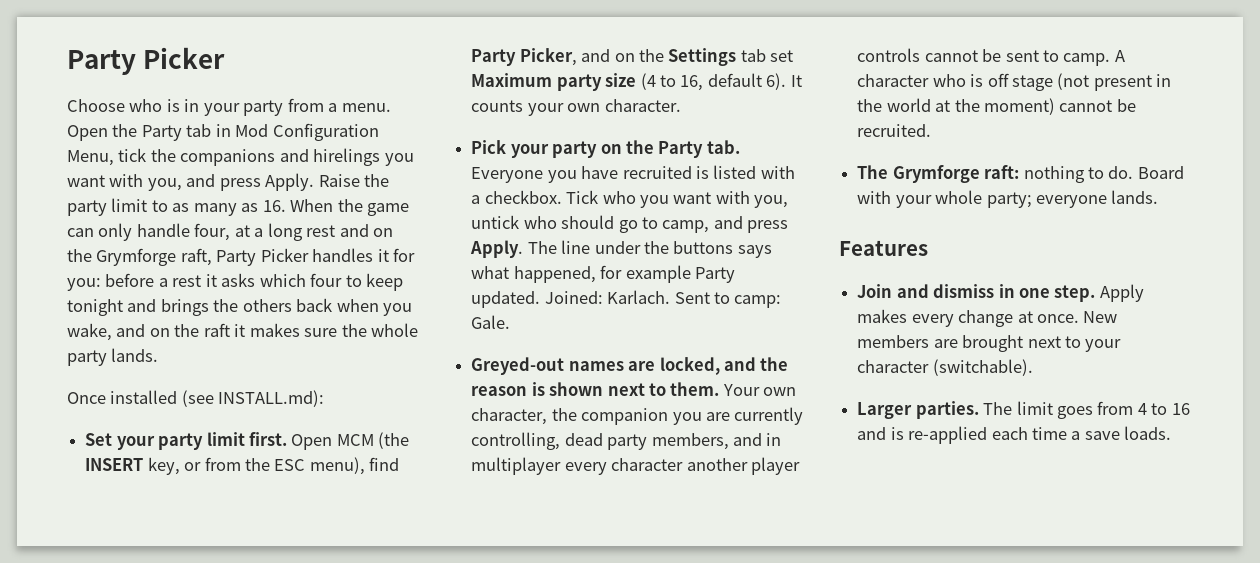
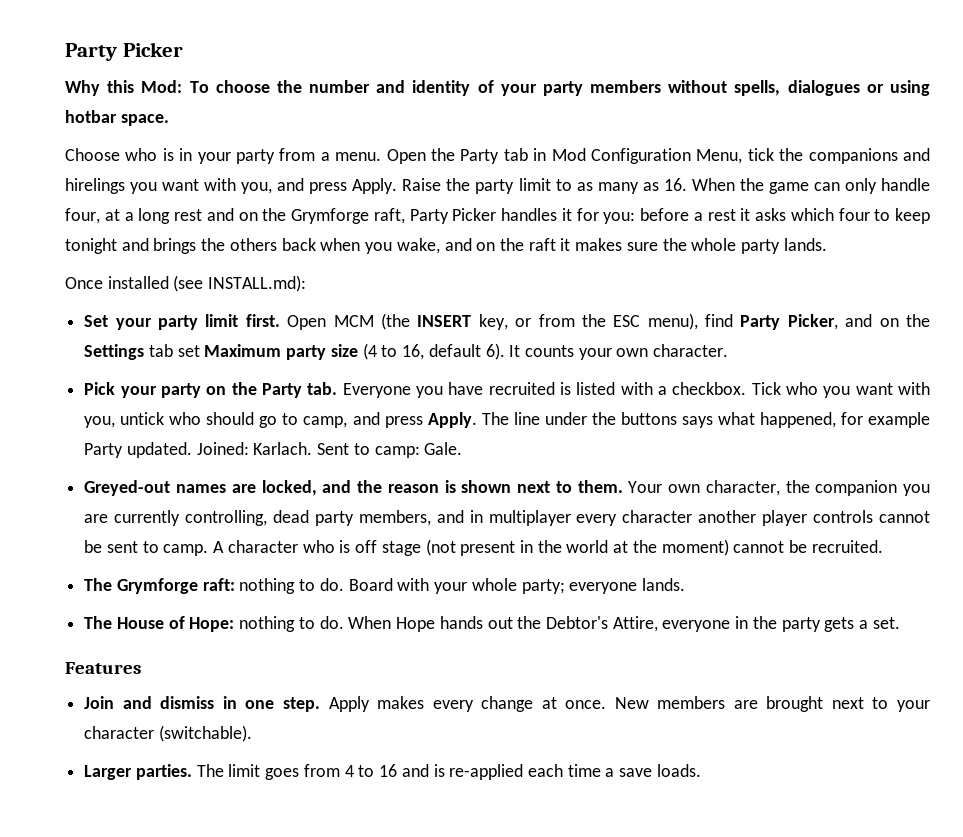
[67,47,226,75] Party Picker -> [65,42,183,61] [65,80,930,96] [65,110,169,126] Party Picker // Why this Mod: To choose the number and identity of your party members without spells, dialogues or using hotbar space.
(1159, 197) none -> [84,616,900,632] // The House of Hope: nothing to do. When Hope hands out the Debtor's Attire, everyone in the party gets a set.

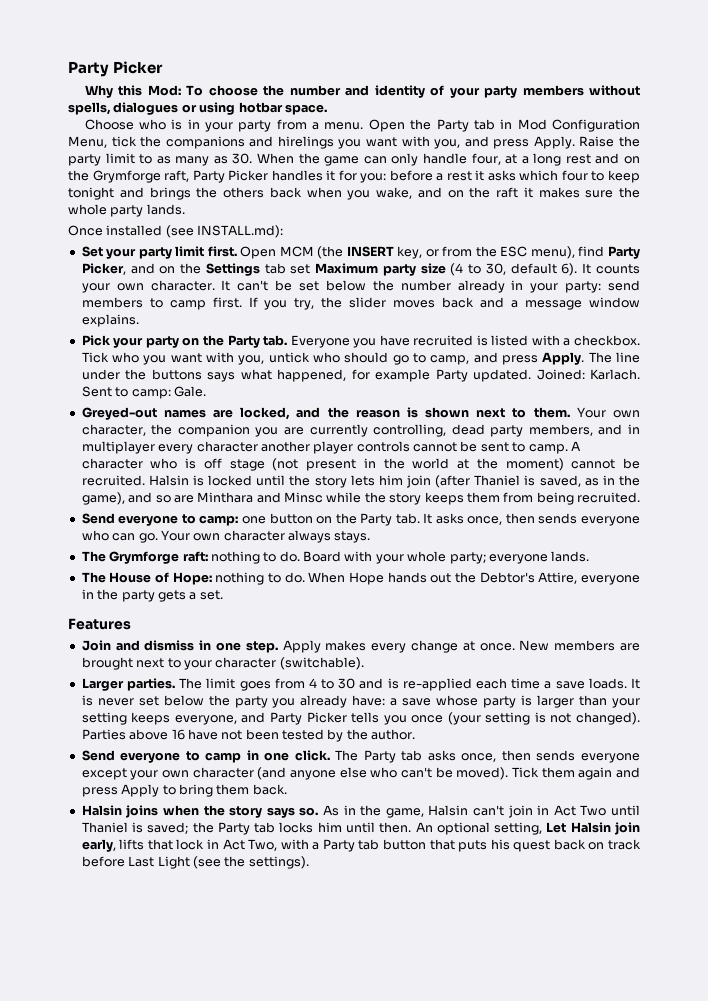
[663,178,687,191] 16. -> [232,153,253,164] 30.
[402,344,425,360] 16, -> [485,263,506,275] 30,
(729, 350) none -> [221,280,640,293] [81,297,640,310] [81,314,139,327] It can't be set below the number already in your party: send members to camp first. If you try, the slider moves back and a message window explains.
(883, 546) none -> [148,475,640,488] [81,492,640,505] [81,513,641,526] [81,530,371,543] Halsin is locked until the story lets him join (after Thaniel is saved, as in the game), and so are Minthara and Minsc while the story keeps them from being recruited. // Send everyone to camp: one button on the Party tab. It asks once, then sends everyone who can go. Your own character always stays.
[379,764,398,777] 16 -> [338,678,356,689] 30
(701, 770) none -> [631,678,640,689] [81,695,640,708] [81,712,641,725] [81,729,416,742] [81,750,641,763] [81,767,640,780] [81,784,287,797] [81,805,641,818] [81,822,641,835] [81,839,642,852] [81,856,309,869] It is never set below the party you already have: a save whose party is larger than your setting keeps everyone, and Party Picker tells you once (your setting is not changed). Parties above 16 have not been tested by the author. // Send everyone to camp in one click. The Party tab asks once, then sends everyone except your own character (and anyone else who can't be moved). Tick them again and press Apply to bring them back. // Halsin joins when the story says so. As in the game, Halsin can't join in Act Two until Thaniel is saved; the Party tab locks him until then. An optional setting, Let Halsin join early, lifts that lock in Act Two, with a Party tab button that puts his quest back on track before Last Light (see the settings).

